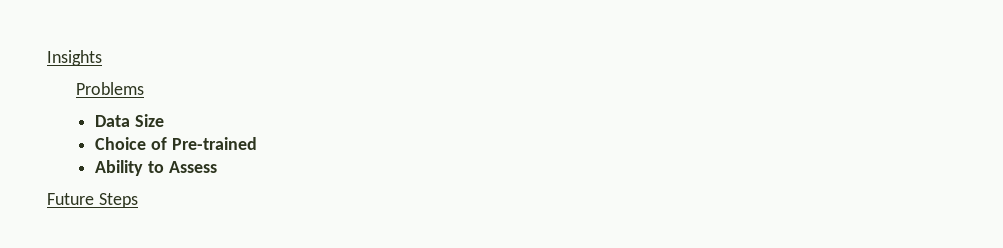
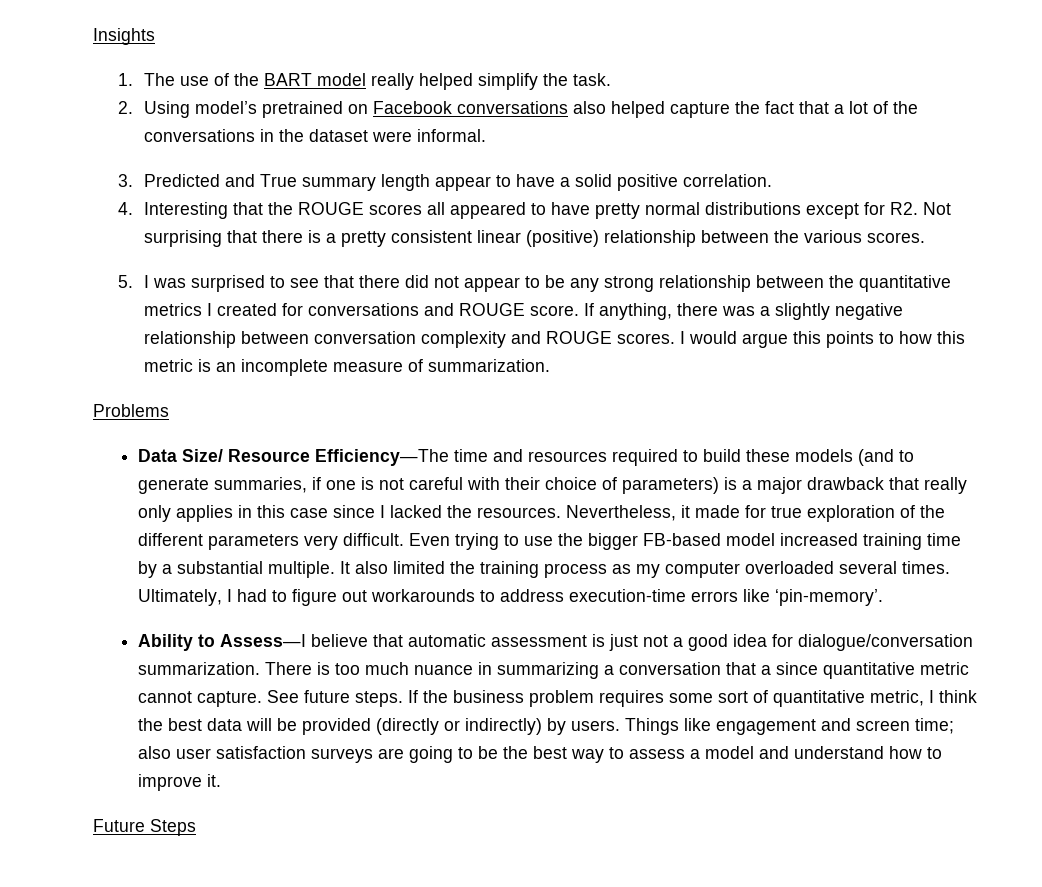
[75,82,144,95] [95,114,164,127] [95,137,257,150] [95,160,217,176] Problems // Data Size // Choice of Pre-trained // Ability to Assess -> [118,73,611,90] [118,101,918,118] [143,129,486,142] [118,174,772,191] [118,202,951,219] [143,230,925,247] [118,275,951,292] [143,303,903,320] [143,331,965,348] [143,359,550,376] [93,404,169,417] [137,449,914,466] [137,477,967,494] [137,505,945,522] [137,533,961,550] [137,561,950,578] [137,589,883,606] [137,634,973,651] [137,662,969,679] [137,690,977,707] [137,718,954,735] [137,746,942,763] [137,774,221,791] 1. The use of the BART model really helped simplify the task. // 2. Using model’s pretrained on Facebook conversations also helped capture the fact that a lot of the conversations in the dataset were informal. // 3. Predicted and True summary length appear to have a solid positive correlation. // 4. Interesting that the ROUGE scores all appeared to have pretty normal distributions except for R2. Not surprising that there is a pretty consistent linear (positive) relationship between the various scores. // 5. I was surprised to see that there did not appear to be any strong relationship between the quantitative metrics I created for conversations and ROUGE score. If anything, there was a slightly negative relationship between conversation complexity and ROUGE scores. I would argue this points to how this metric is an incomplete measure of summarization. // Problems // Data Size/ Resource Efficiency—The time and resources required to build these models (and to generate summaries, if one is not careful with their choice of parameters) is a major drawback that really only applies in this case since I lacked the resources. Nevertheless, it made for true exploration of the different parameters very difficult. Even trying to use the bigger FB-based model increased training time by a substantial multiple. It also limited the training process as my computer overloaded several times. Ultimately, I had to figure out workarounds to address execution-time errors like ‘pin-memory’. // Ability to Assess—I believe that automatic assessment is just not a good idea for dialogue/conversation summarization. There is too much nuance in summarizing a conversation that a since quantitative metric cannot capture. See future steps. If the business problem requires some sort of quantitative metric, I think the best data will be provided (directly or indirectly) by users. Things like engagement and screen time; also user satisfaction surveys are going to be the best way to assess a model and understand how to improve it.

